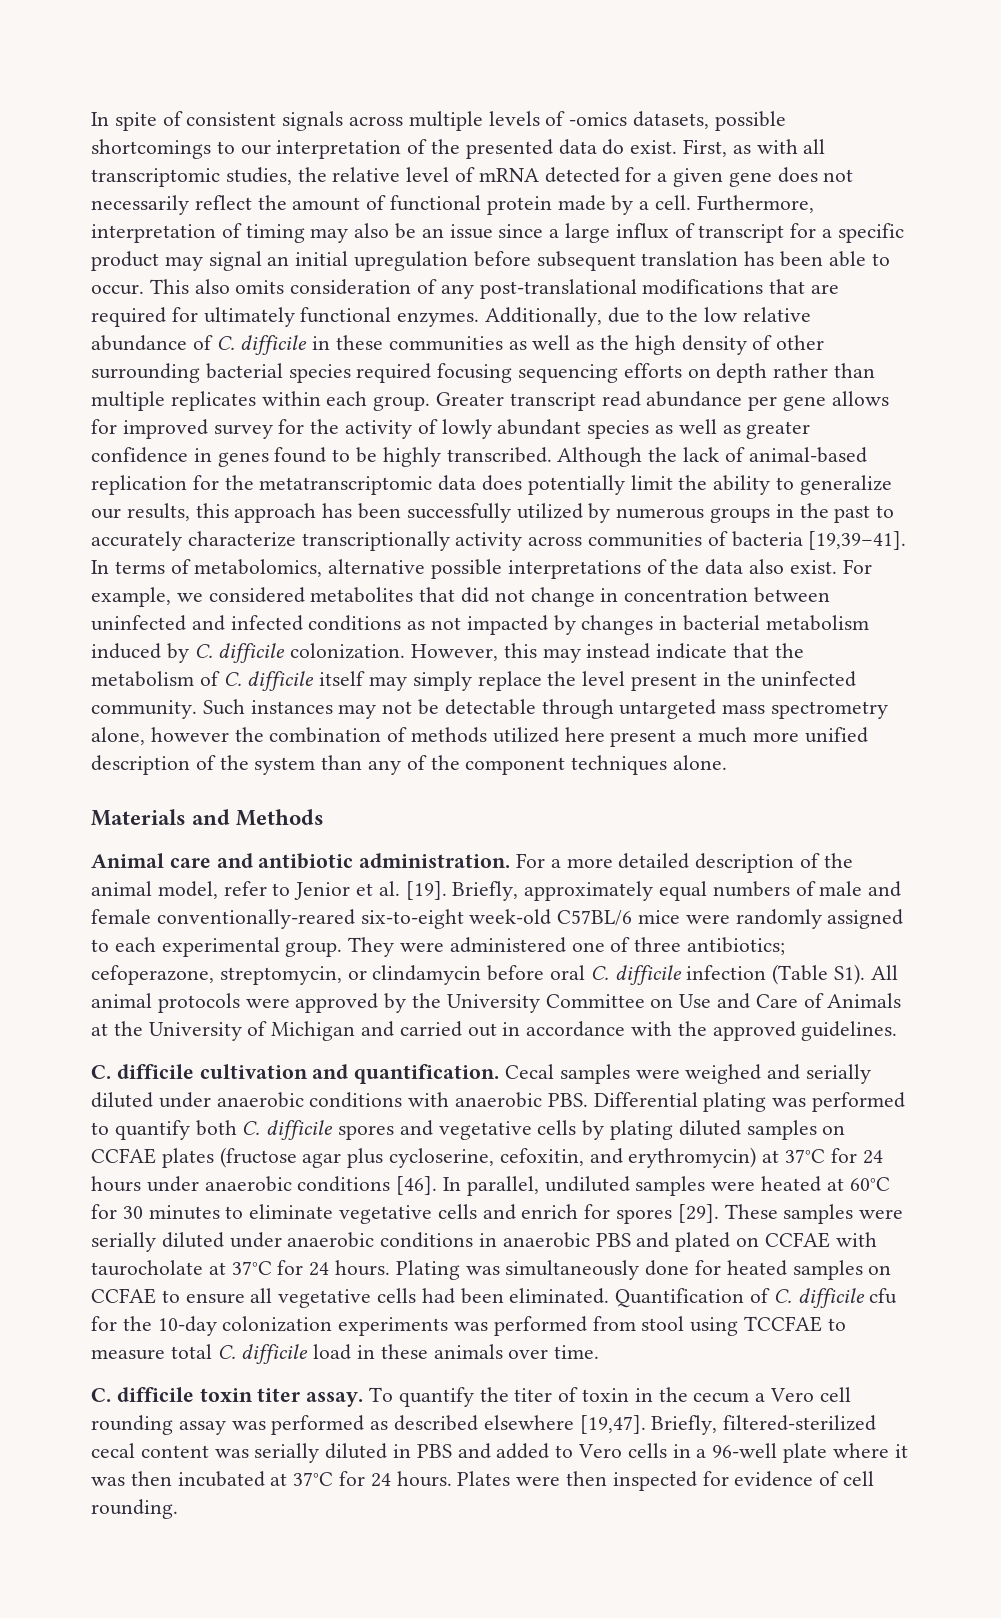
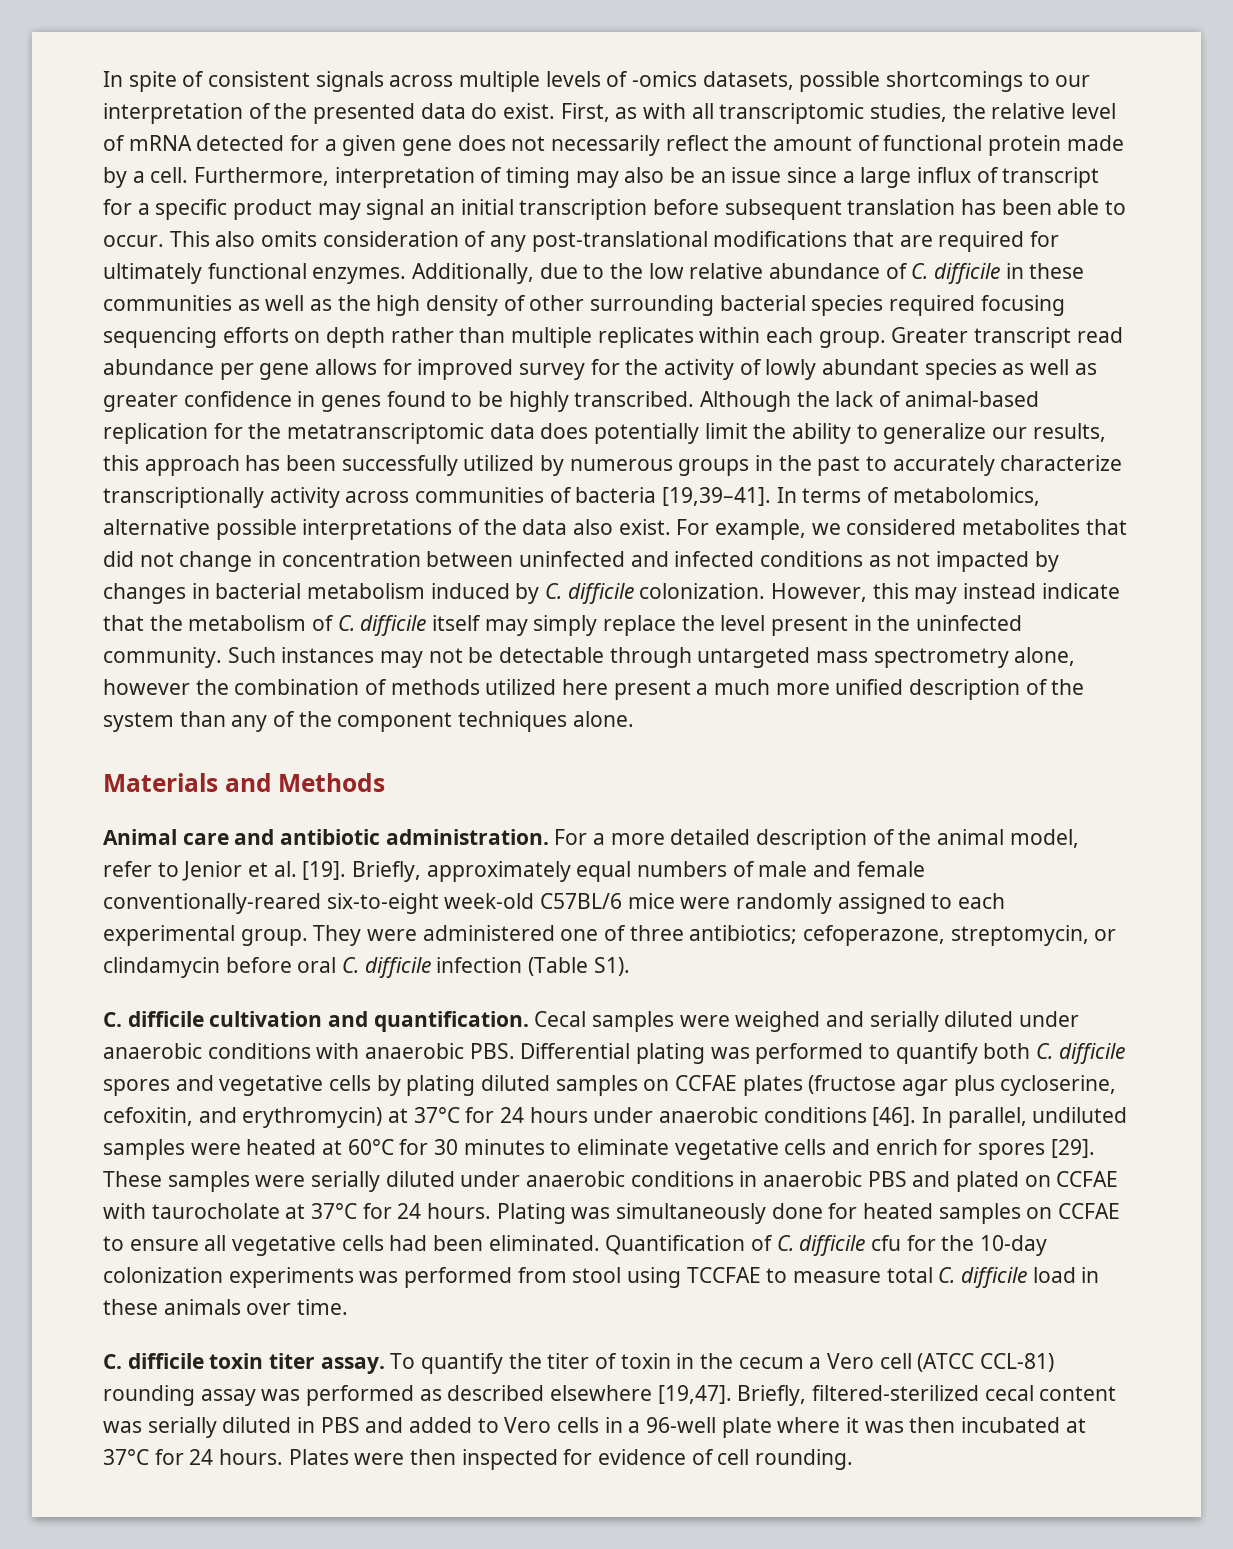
[354,251,469,271] upregulation -> [519,199,648,220] transcription
[870,965,898,980] [91,993,902,1013] [91,1021,898,1041] All animal protocols were approved by the University Committee on Use and Care of Animals at the University of Michigan and carried out in accordance with the approved guidelines. -> (630, 966) none
(851, 1394) none -> [917,1353,1055,1372] (ATCC CCL-81)

